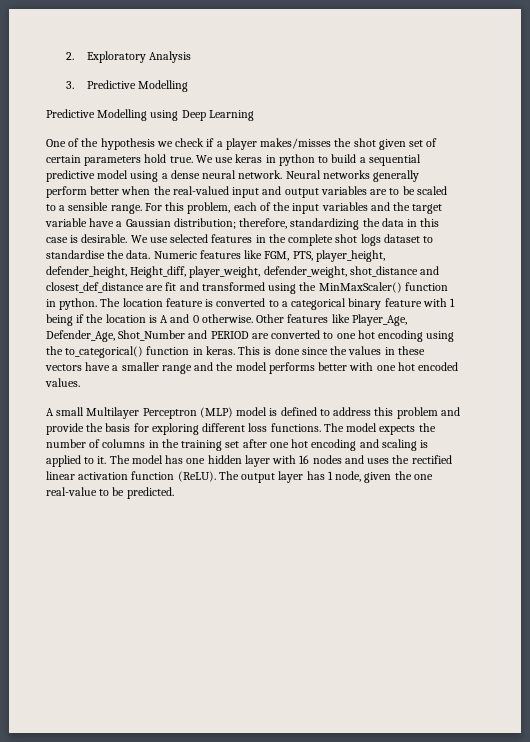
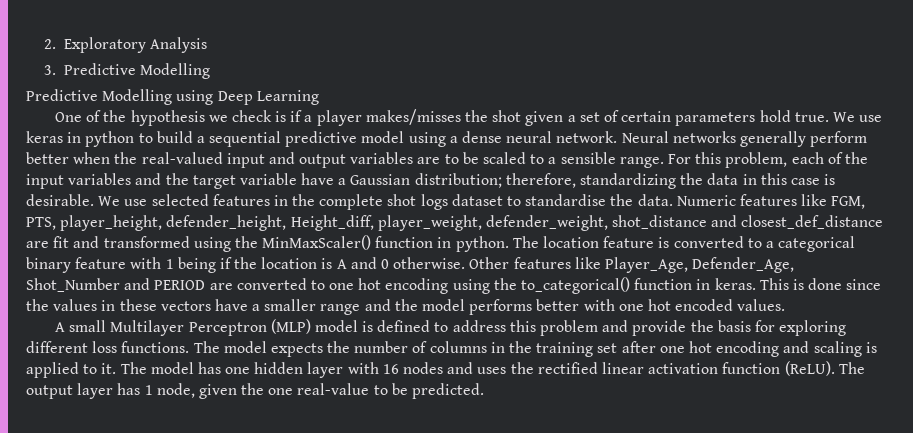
(205, 142) none -> [275,111,287,122] is
(406, 144) none -> [567,115,576,122] a

